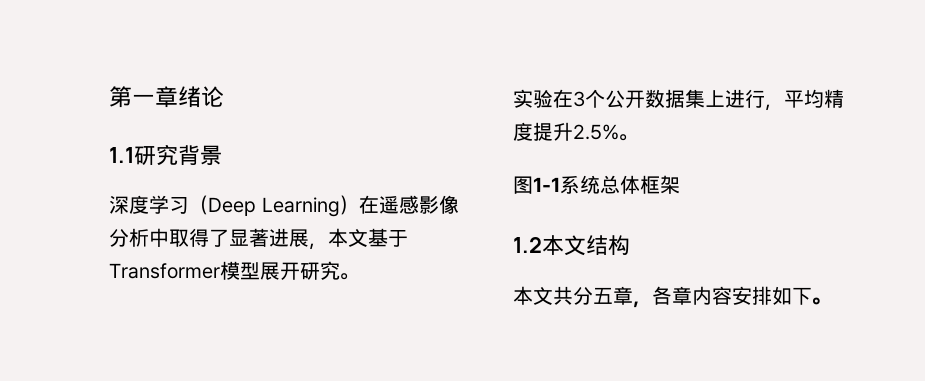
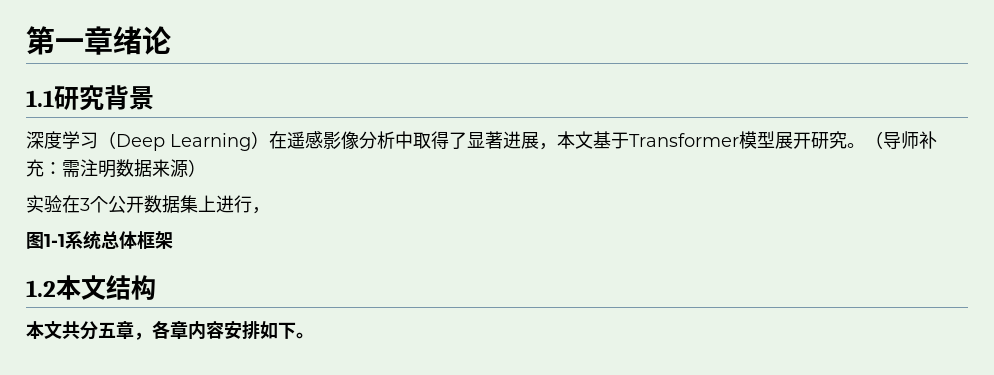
(359, 276) none -> [865,131,937,149] [26,159,206,178] （导师补充：需注明数据来源）
[784,89,844,108] [513,122,638,141] 平均精度提升2.5%。 -> (270, 210) none

